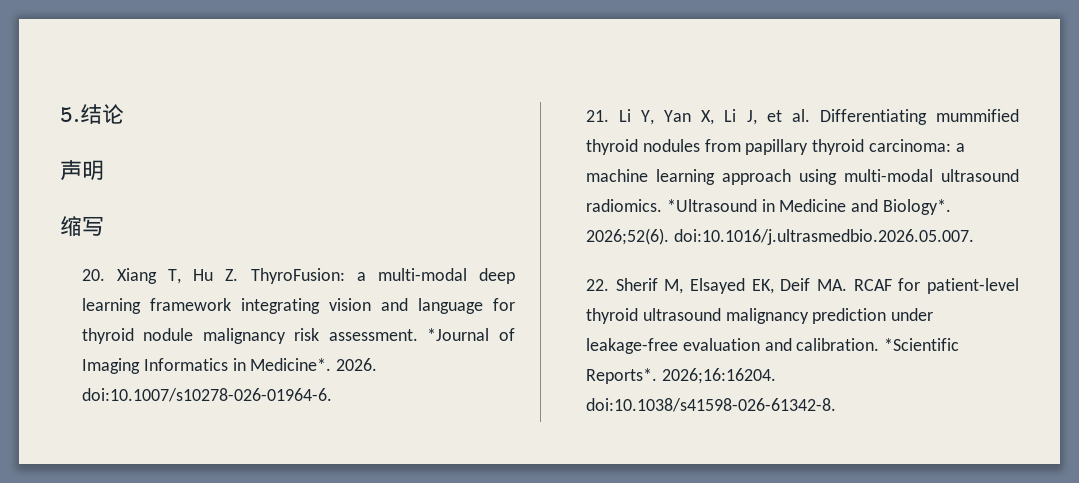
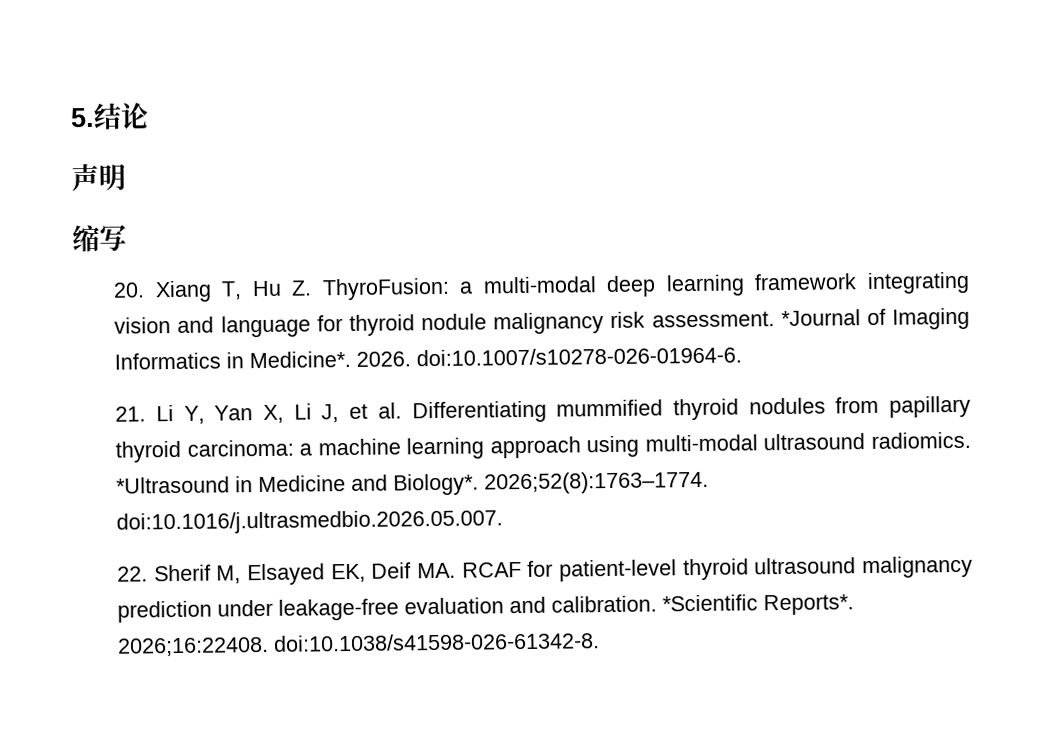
[585,228,669,245] 2026;52(6). -> [484,470,710,495] 2026;52(8):1763–1774.
[661,368,776,384] 2026;16:16204. -> [117,636,270,657] 2026;16:22408.

